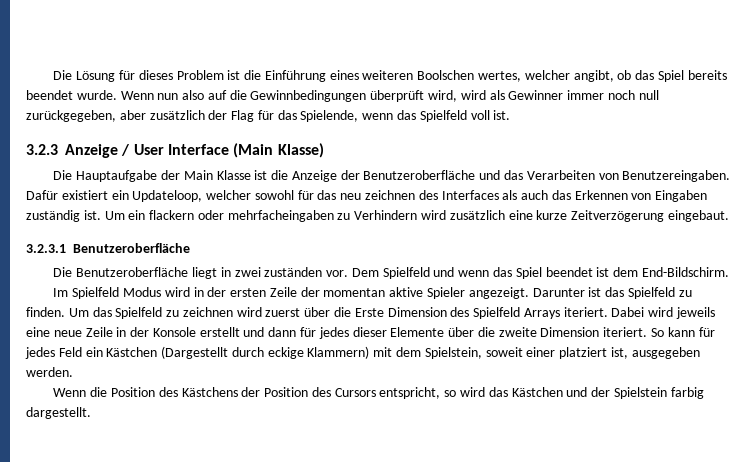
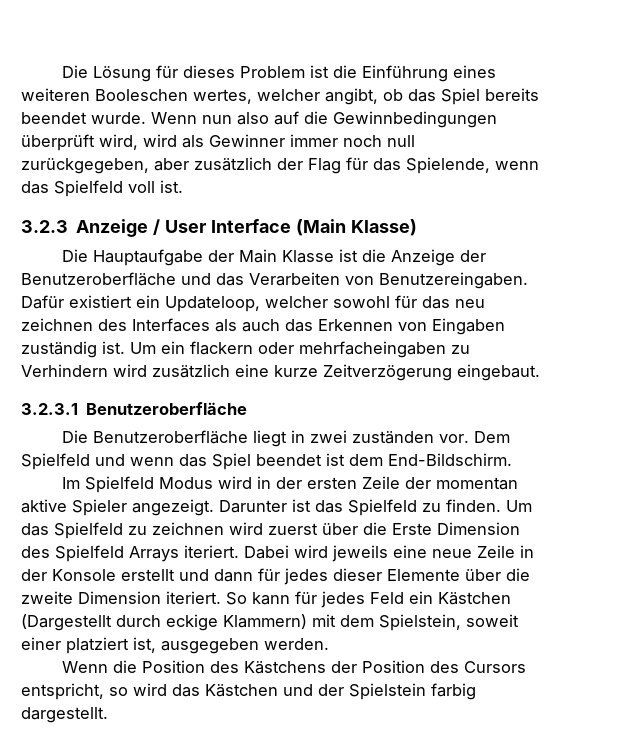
[417,70,475,80] Boolschen -> [95,89,188,101] Booleschen

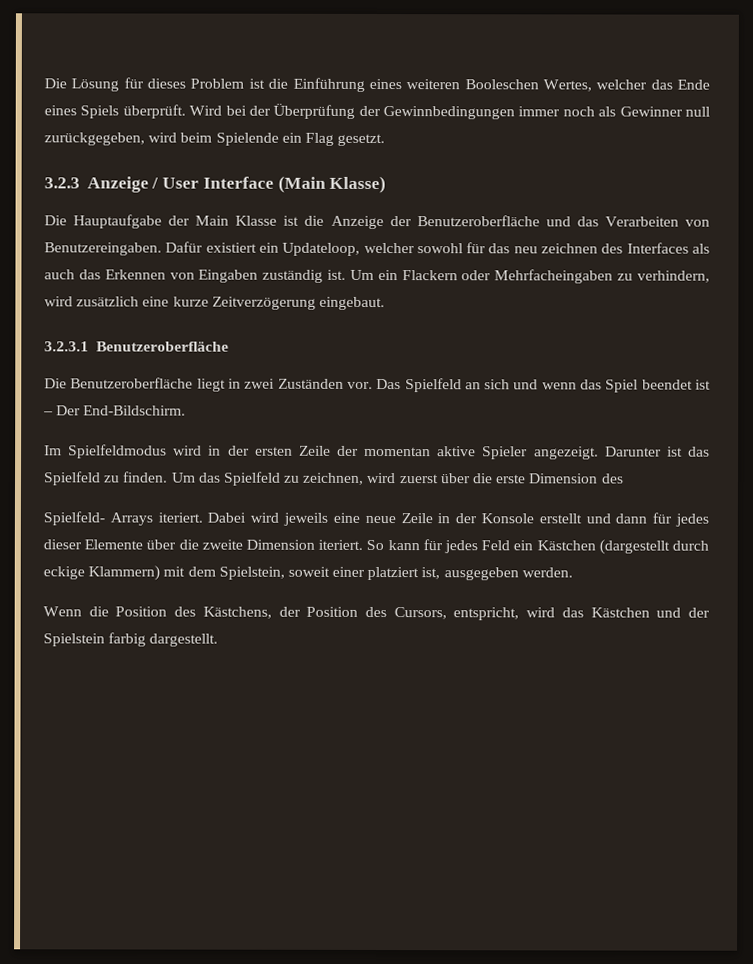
[193,88,539,105] [21,111,497,128] [21,134,415,151] [21,157,539,174] [21,180,183,197] wertes, welcher angibt, ob das Spiel bereits beendet wurde. Wenn nun also auf die Gewinnbedingungen überprüft wird, wird als Gewinner immer noch null zurückgegeben, aber zusätzlich der Flag für das Spielende, wenn das Spielfeld voll ist. -> [542,79,710,92] [44,103,710,120] [44,132,386,147] Wertes, welcher das Ende eines Spiels überprüft. Wird bei der Überprüfung der Gewinnbedingungen immer noch als Gewinner null zurückgegeben, wird beim Spielende ein Flag gesetzt.
[190,341,470,358] [21,364,108,377] flackern oder mehrfacheingaben zu Verhindern -> [401,269,710,284] Flackern oder Mehrfacheingaben zu verhindern,
[352,431,511,444] [21,453,90,470] zuständen vor. Dem Spielfeld -> [277,378,511,393] Zuständen vor. Das Spielfeld an sich
[349,454,383,466] dem -> [43,405,82,416] – Der
[85,476,214,493] Spielfeld Modus -> [68,444,168,459] Spielfeldmodus
[152,522,224,535] zeichnen -> [302,472,365,485] zeichnen,
[392,523,432,535] Erste -> [495,474,527,484] erste
[55,545,124,562] Spielfeld -> [43,511,105,526] // Spielfeld-
[21,614,112,631] (Dargestellt -> [598,539,670,555] (dargestellt
[244,661,327,674] Kästchens -> [202,606,272,619] Kästchens,
[464,661,527,673] [21,683,128,700] Cursors entspricht, so -> [393,607,520,621] Cursors, entspricht,

